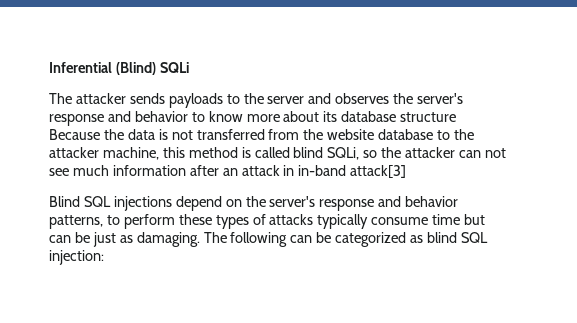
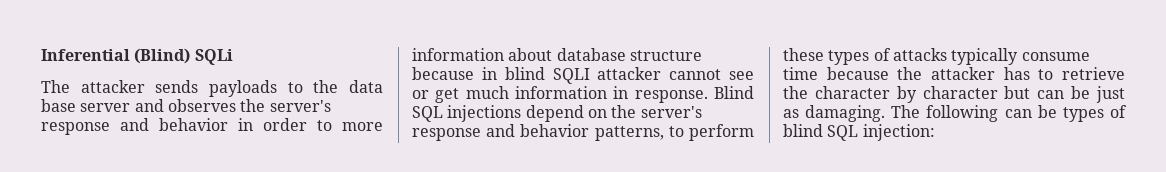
(264, 98) none -> [349,80,384,93] [41,99,76,112] data base
[191,111,457,122] [49,129,475,140] [49,147,506,160] [49,165,407,178] to know more about its database structure Because the data is not transferred from the website database to the attacker machine, this method is called blind SQLi, so the attacker can not see much information after an attack in in-band attack[3] // -> [238,118,383,131] [412,48,702,61] [412,67,754,84] [412,86,708,103] in order to more information about database structure because in blind SQLI attacker cannot see or get much information in response.
(461, 219) none -> [826,67,1125,80] [783,86,998,103] because the attacker has to retrieve the character by character
[335,232,424,247] categorized as -> [1062,105,1127,122] types of

